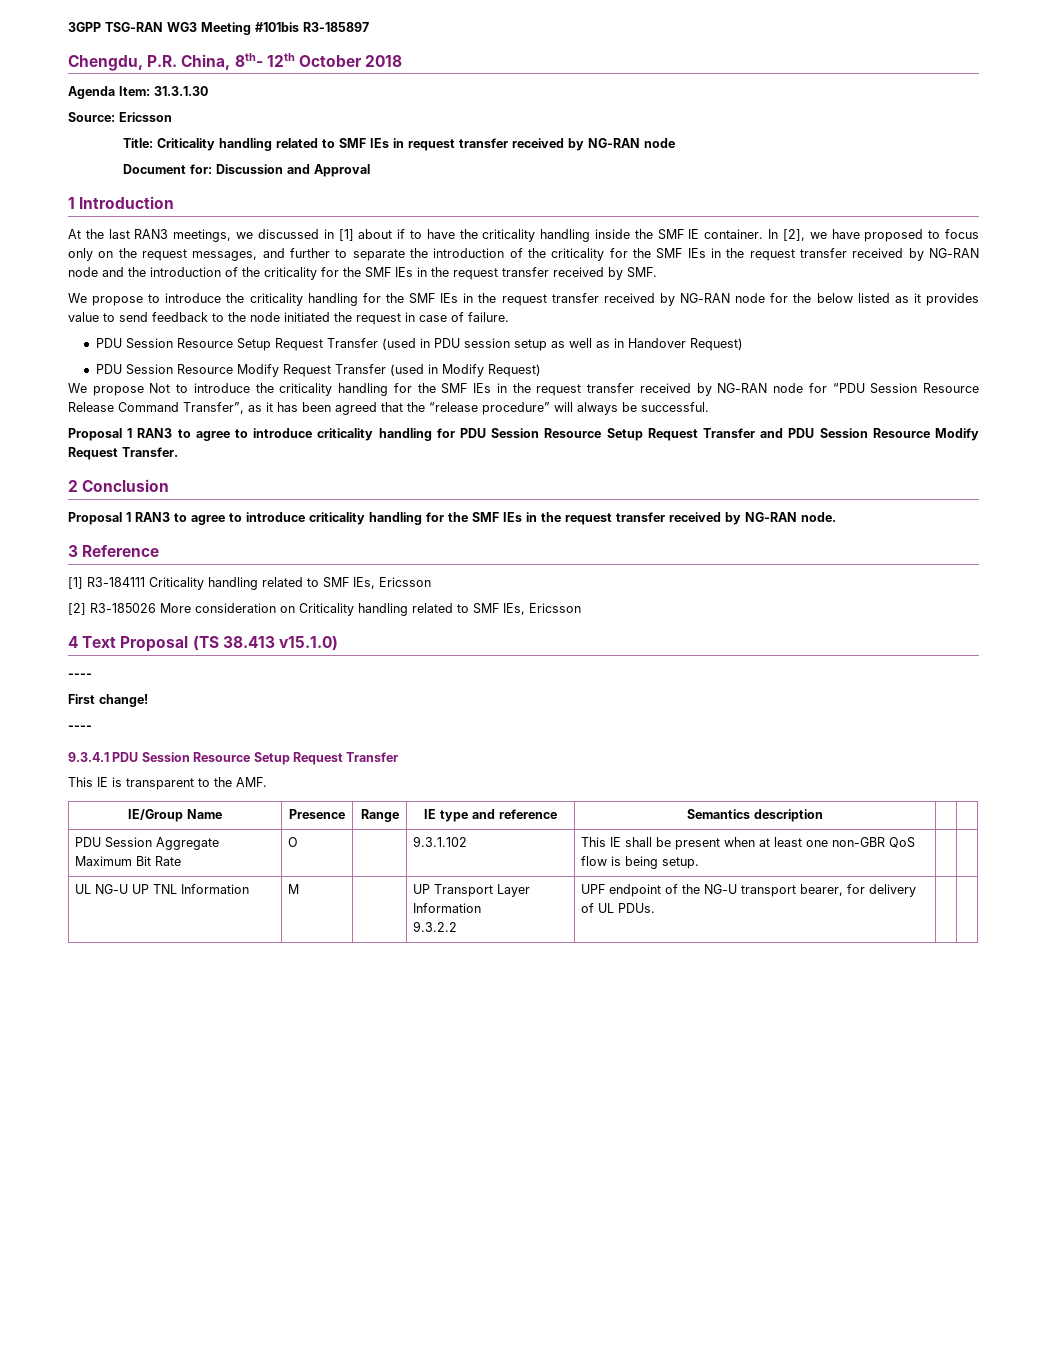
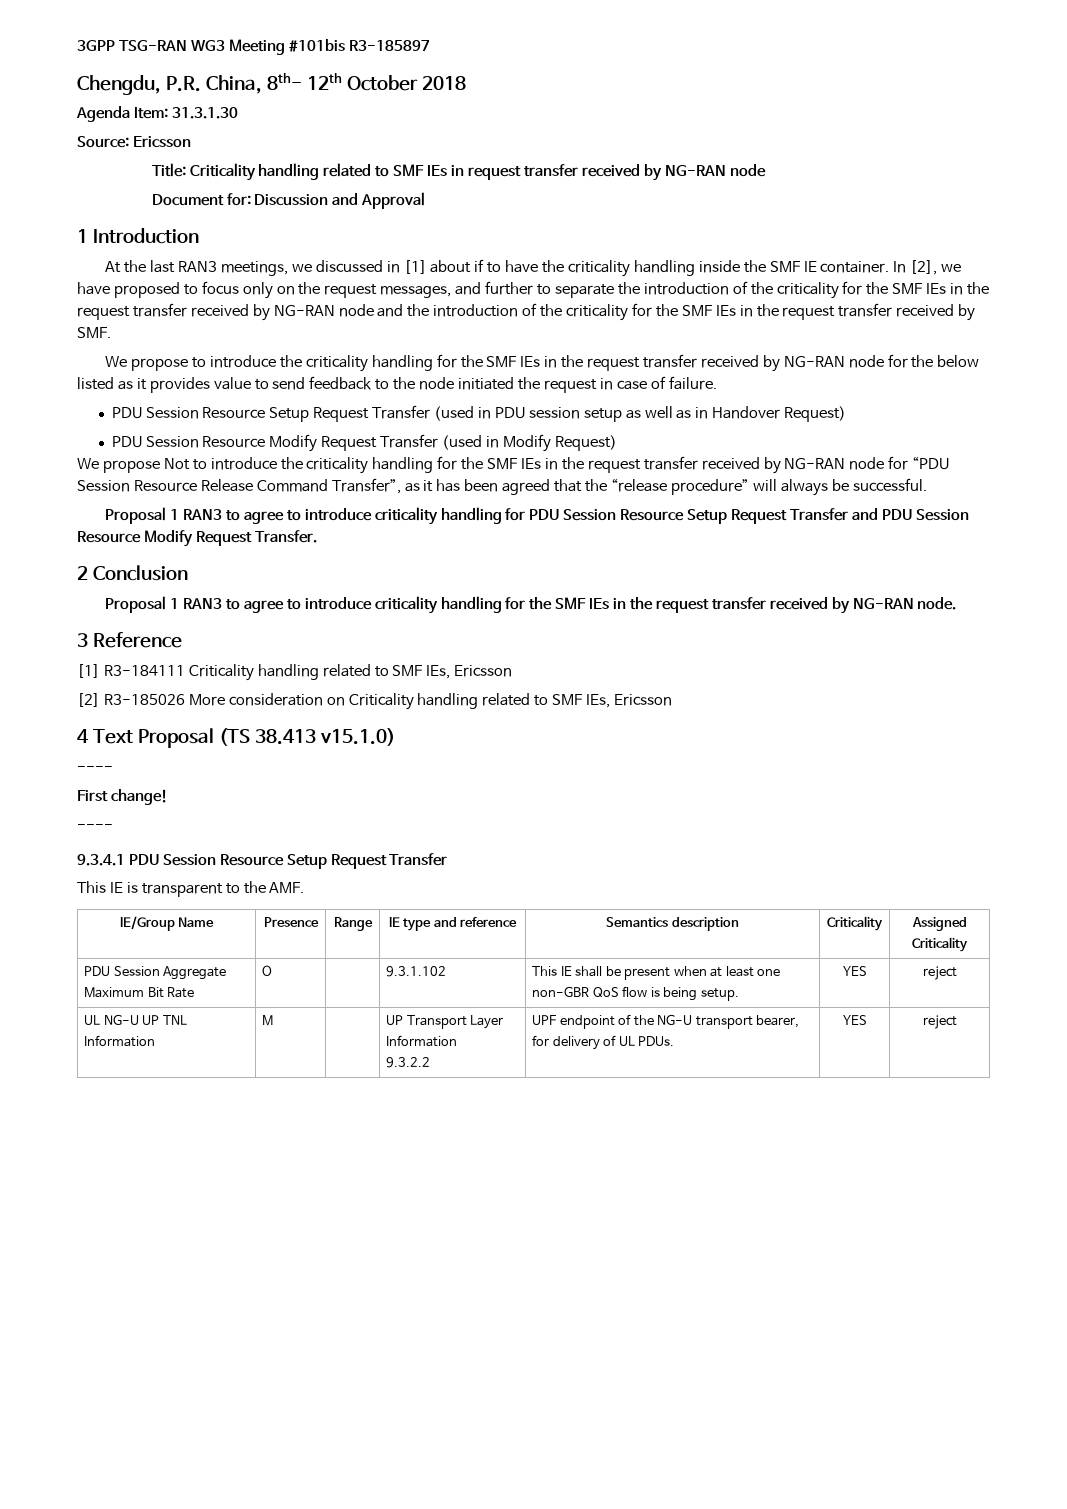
(823, 815) | -> [827,916,883,931] [911,917,967,931] [912,937,968,952] Criticality | Assigned Criticality
(700, 863) | -> [842,966,867,976] [922,966,957,980] YES | reject
(656, 908) | -> [842,1015,867,1025] [922,1015,957,1029] YES | reject

